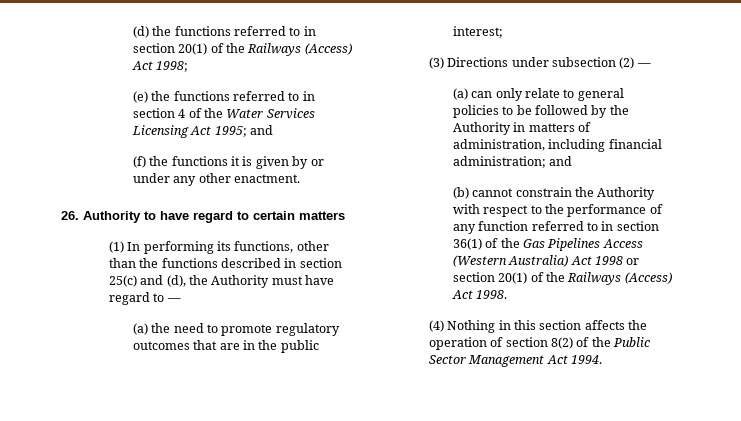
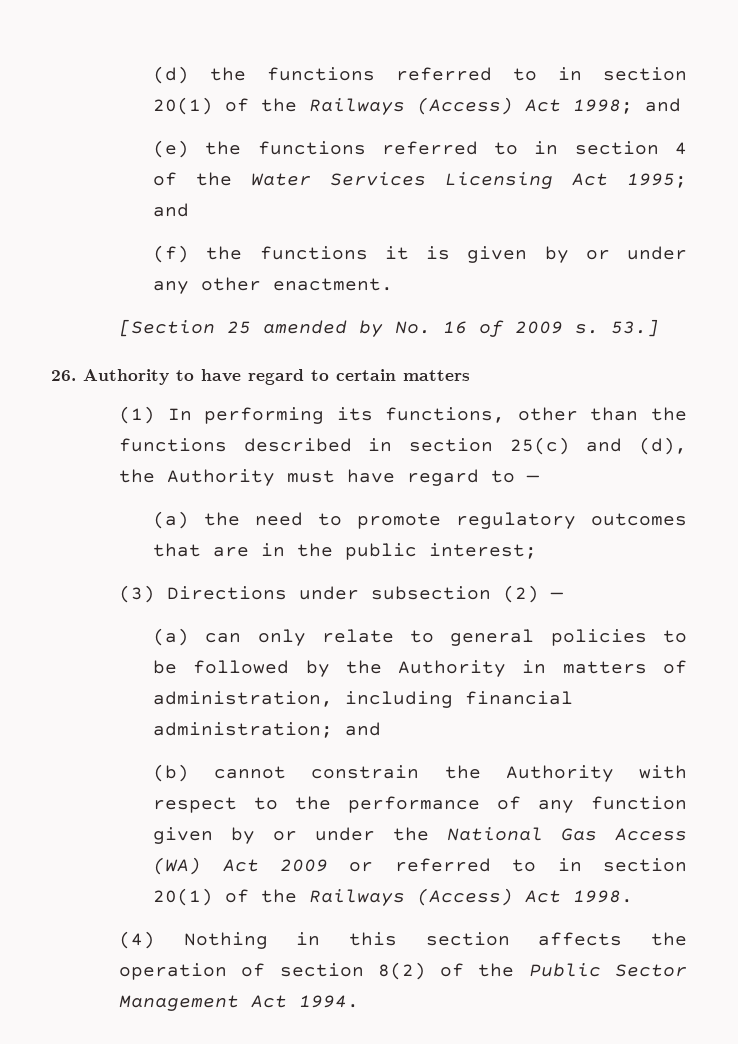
(189, 66) none -> [645,98,682,112] and
(301, 178) none -> [119,319,660,337] // [Section 25 amended by No. 16 of 2009 s. 53.]
[531,221,659,231] [452,238,643,251] [452,255,640,267] referred to in section 36(1) of the Gas Pipelines Access (Western Australia) Act 1998 or -> [153,827,687,844] [153,857,582,875] given by or under the National Gas Access (WA) Act 2009 or referred to in

